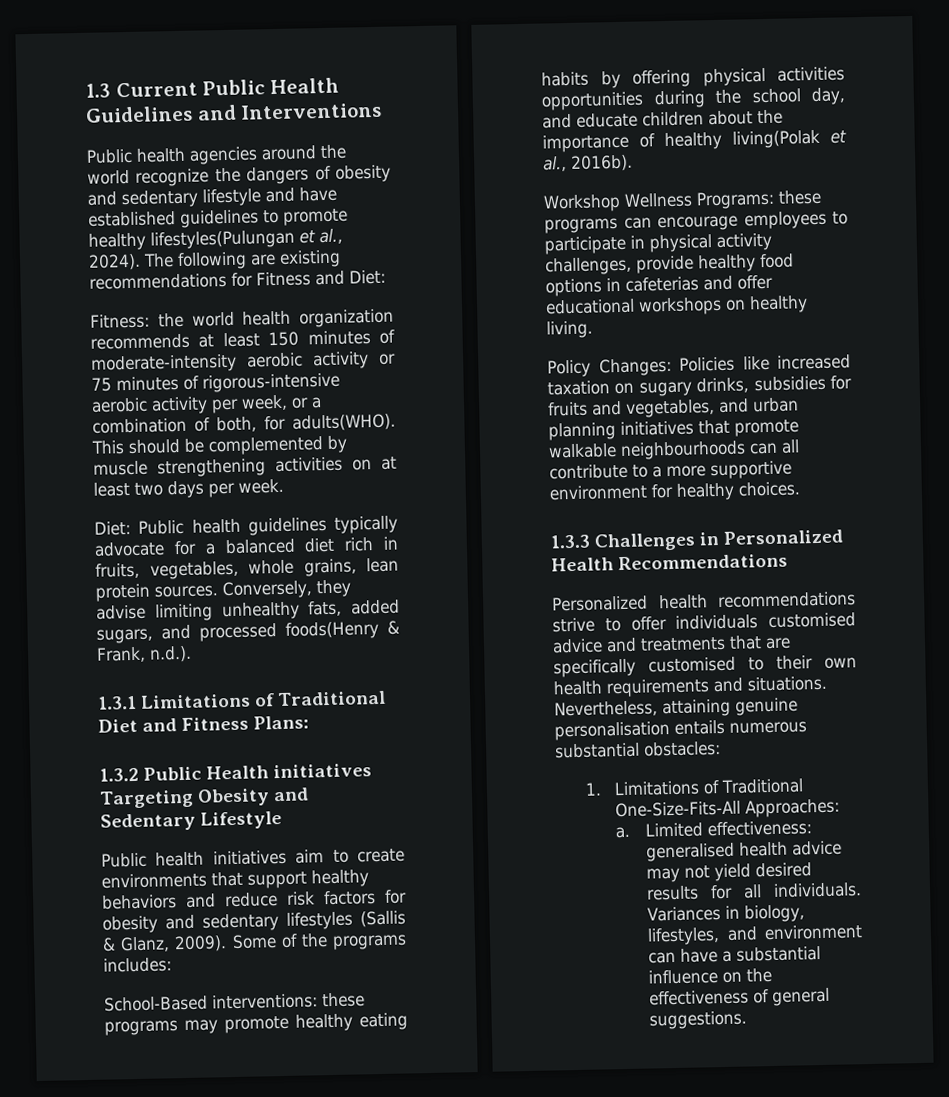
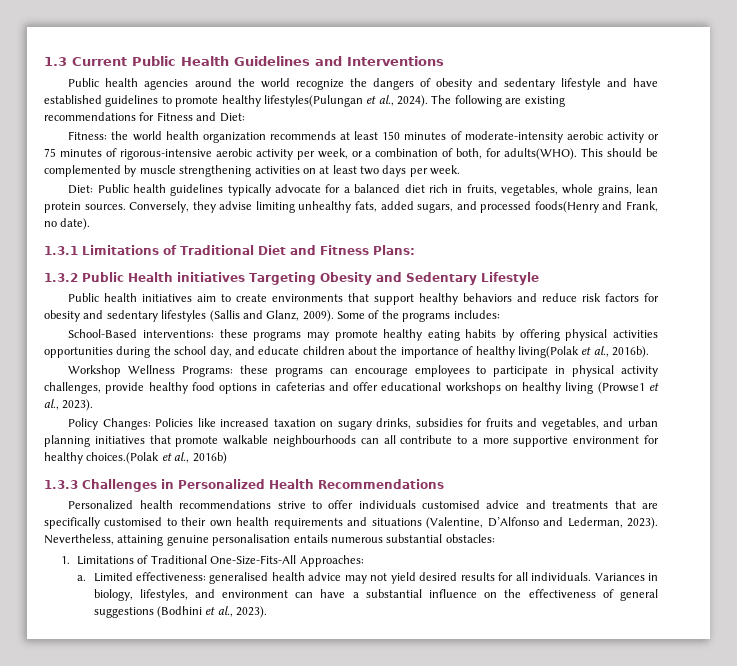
[387,620,400,635] [96,645,192,663] & Frank, n.d.). -> [602,201,658,212] [44,218,91,230] and Frank, no date).
[102,937,116,952] & -> [242,310,263,319] and
[546,320,593,339] living. -> [565,382,659,394] [44,399,94,411] living (Prowse1 et al., 2023).
[738,481,800,497] choices. -> [86,452,227,464] choices.(Polak et al., 2016b)
[747,675,827,692] situations. -> [371,517,658,529] situations (Valentine, D’Alfonso and Lederman, 2023).
[649,1010,748,1030] suggestions. -> [93,606,268,618] suggestions (Bodhini et al., 2023).

